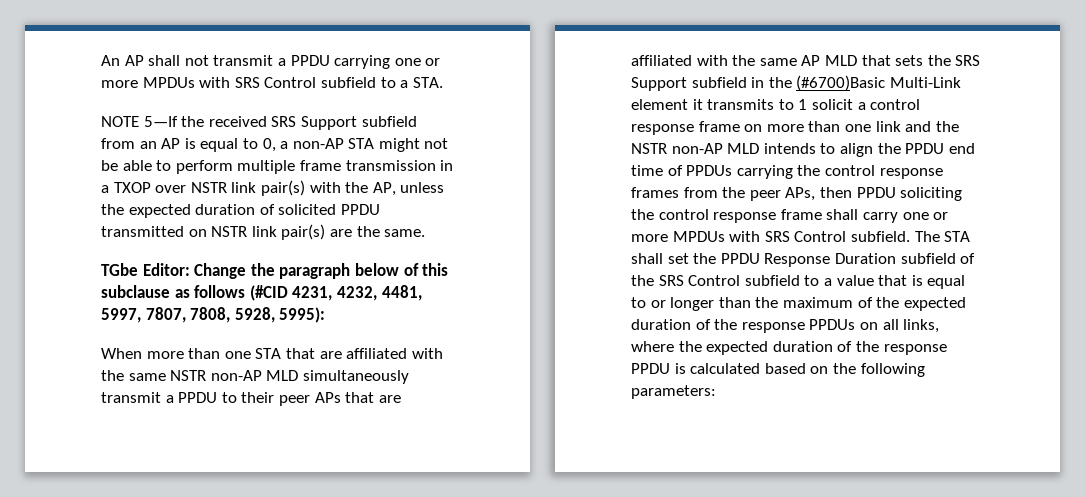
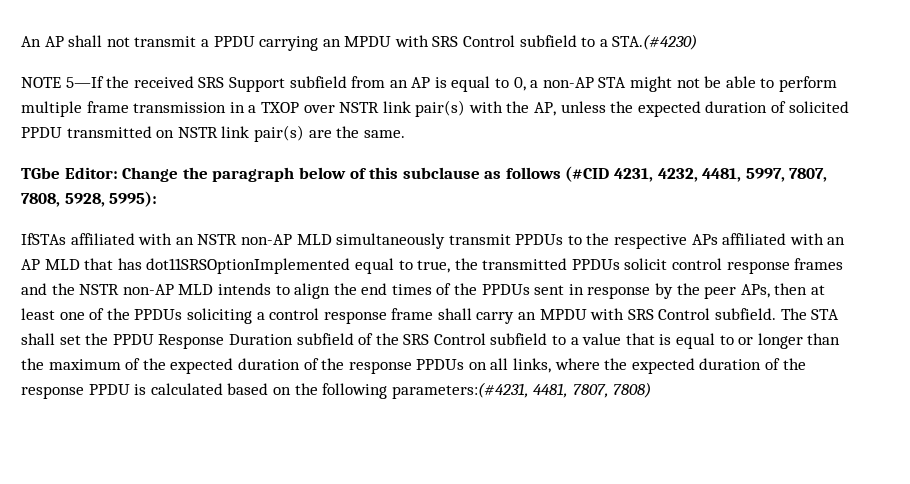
[394,58,441,66] [101,77,195,88] one or more MPDUs -> [322,36,392,47] an MPDU
[412,77,443,88] STA. -> [612,34,698,50] STA.(#4230)
[101,348,443,359] [101,370,166,381] When more than one STA that are affiliated with the same -> [21,233,194,245] IfSTAs affiliated with an
[165,392,401,406] [631,55,981,66] [631,75,961,91] [631,99,921,110] [631,121,901,135] a PPDU to their peer APs that are affiliated with the same AP MLD that sets the SRS Support subfield in the (#6700)Basic Multi-Link element it transmits to 1 solicit a control response frame on more than one link -> [515,233,846,249] [21,258,844,274] PPDUs to the respective APs affiliated with an AP MLD that has dot11SRSOptionImplemented equal to true, the transmitted PPDUs solicit control response frames
[905,143,975,154] [631,165,943,179] [631,187,963,201] [631,209,654,220] PPDU end time of PPDUs carrying the control response frames from the peer APs, then PPDU soliciting the -> [361,283,825,299] [21,308,265,324] end times of the PPDUs sent in response by the peer APs, then at least one of the PPDUs soliciting a
[902,212,949,220] [631,231,725,242] one or more MPDUs -> [518,309,587,320] an MPDU
[631,385,716,399] parameters: -> [391,382,652,399] parameters:(#4231, 4481, 7807, 7808)

